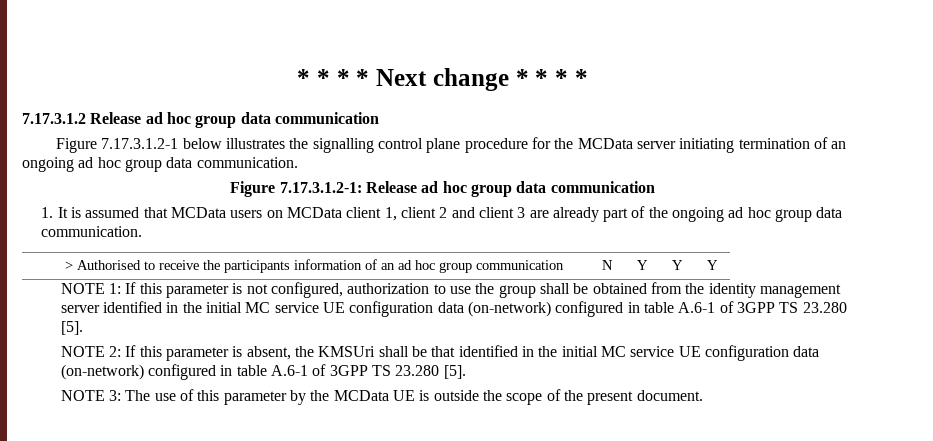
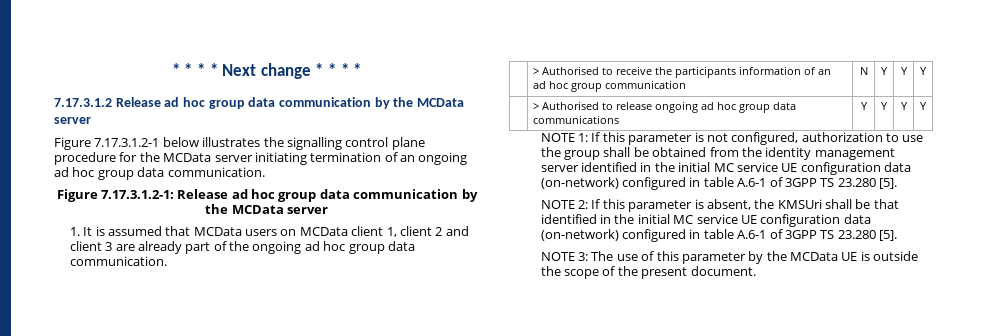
(379, 118) none -> [374,97,464,109] [54,117,91,124] by the MCData server
(655, 187) none -> [461,189,478,202] [205,204,328,214] by the MCData server
(718, 265) none -> [533,101,797,113] [533,115,620,124] [860,102,868,110] [881,102,888,110] [900,102,908,110] [920,102,927,110] // | > Authorised to release ongoing ad hoc group data communications | Y | Y | Y | Y

